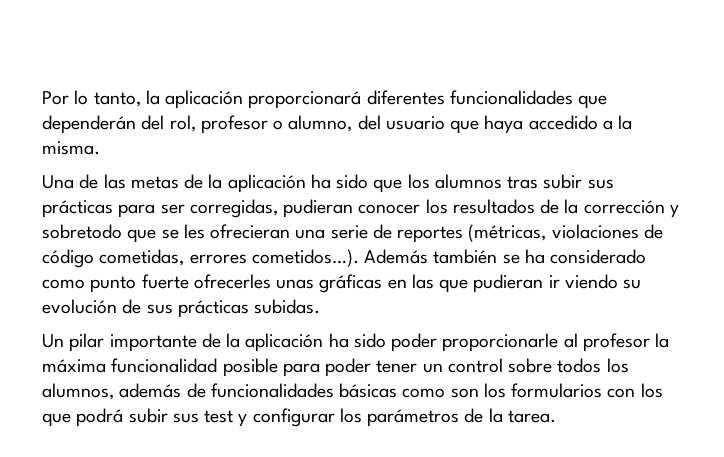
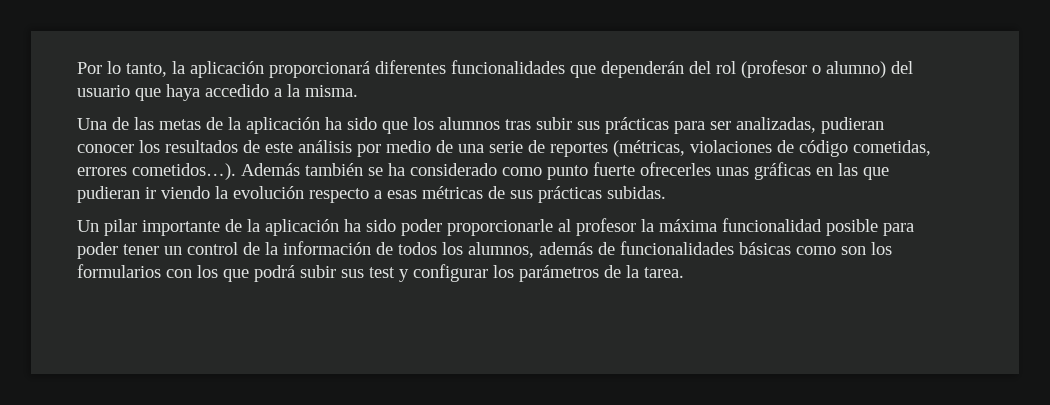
[169,115,353,134] rol, profesor o alumno, -> [716,60,886,78] rol (profesor o alumno)
[189,199,278,218] corregidas, -> [736,117,816,133] analizadas,
[564,199,679,218] [42,224,291,243] la corrección y sobretodo que se les ofrecieran -> [265,140,453,157] este análisis por medio de
[623,279,642,289] [42,299,117,314] su evolución -> [215,186,483,203] la evolución respecto a esas métricas
[508,358,553,373] sobre -> [243,241,393,255] de la información de

